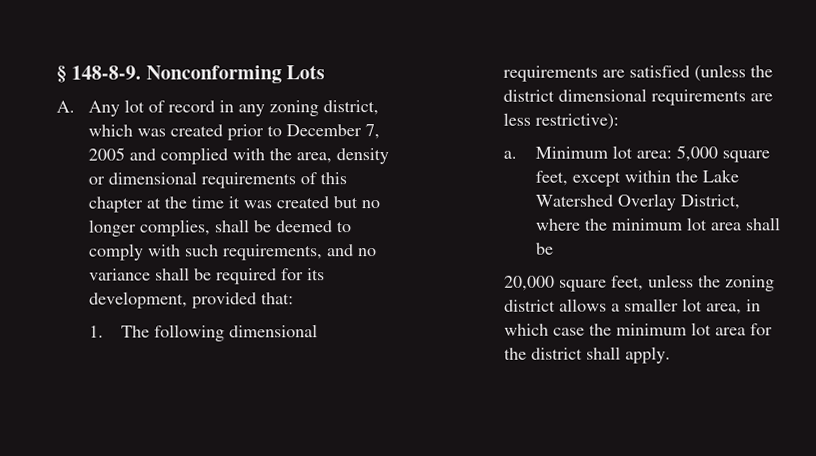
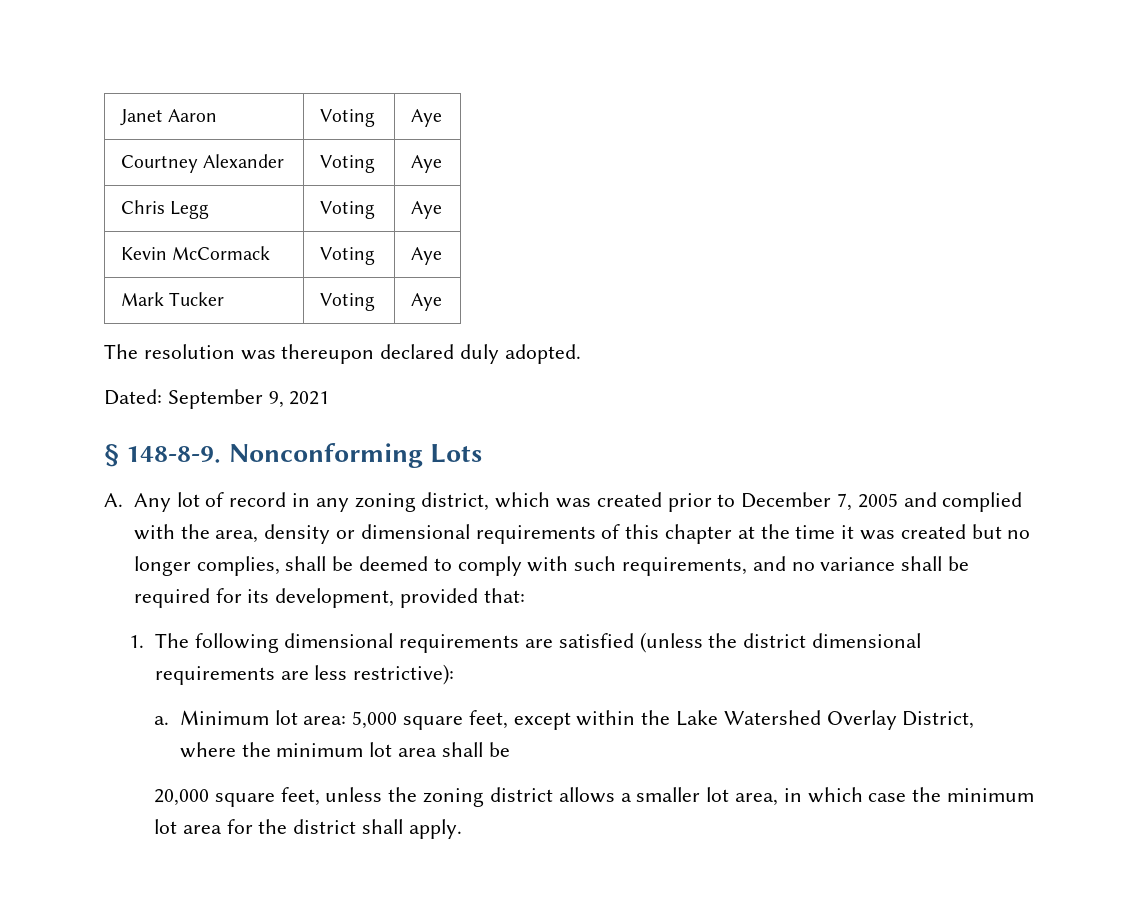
(56, 74) none -> [120,109,218,126] [320,109,376,127] [411,109,443,127] [121,154,285,173] [320,155,376,173] [411,155,443,173] [121,200,210,219] [320,201,376,219] [411,201,443,219] [121,246,271,260] [320,247,376,265] [411,247,443,265] [121,292,225,306] [320,293,376,311] [411,293,443,311] [104,344,581,364] [104,389,330,409] Janet Aaron | Voting | Aye // Courtney Alexander | Voting | Aye // Chris Legg | Voting | Aye // Kevin McCormack | Voting | Aye // Mark Tucker | Voting | Aye // The resolution was thereupon declared duly adopted. // Dated: September 9, 2021 //

